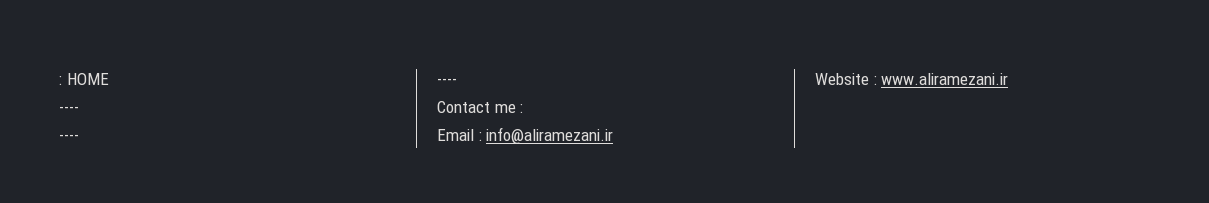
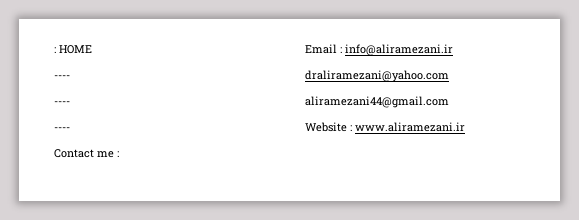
(614, 135) none -> [305,70,449,82] [305,96,449,108] // draliramezani@yahoo.com // aliramezani44@gmail.com

